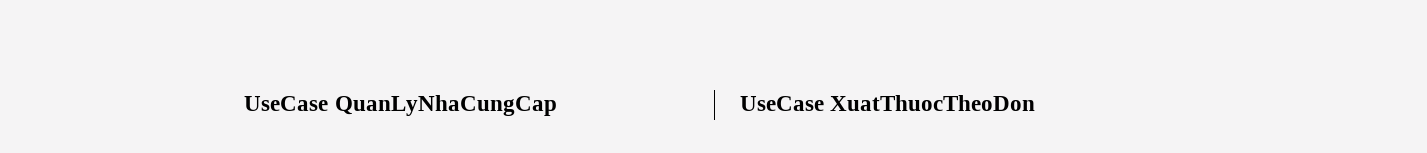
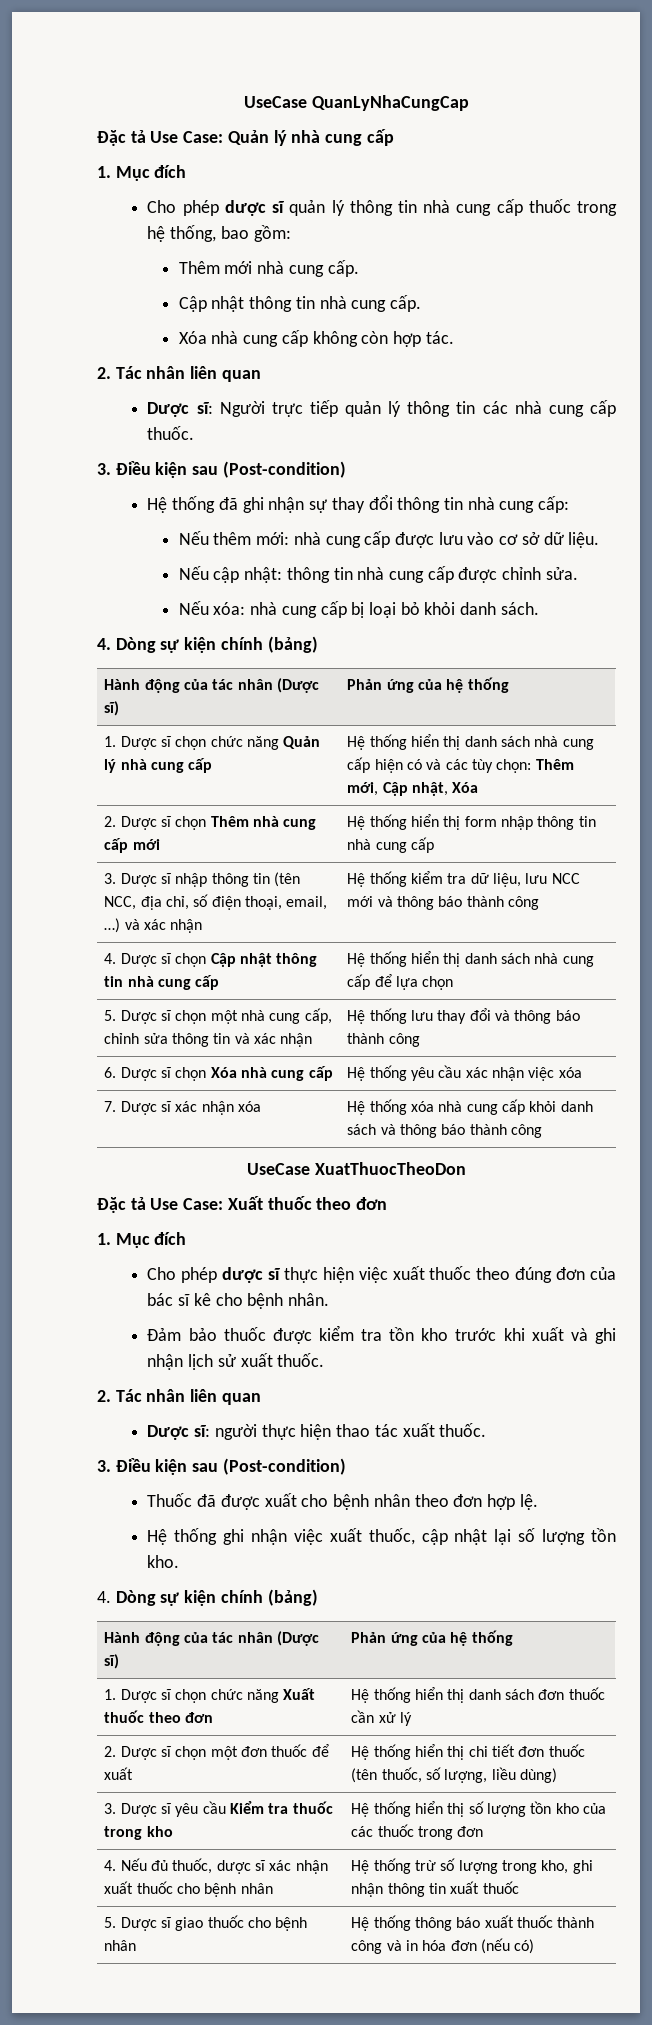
[740,95,1036,111] UseCase XuatThuocTheoDon -> [97,129,394,146] [97,165,187,181] [147,199,617,216] [147,225,291,242] [178,260,359,277] [178,295,422,312] [178,330,454,347] [97,366,261,382] [147,400,616,417] [147,426,195,440] [97,461,346,478] [147,494,570,513] [178,531,600,548] [178,566,578,583] [178,601,539,618] [97,636,318,653] [104,678,319,693] [104,701,120,716] [347,677,509,693] [104,736,321,750] [104,758,213,773] [347,734,594,750] [347,757,574,773] [347,782,479,796] [104,816,317,830] [104,838,160,853] [347,814,596,830] [347,837,435,853] [104,872,301,887] [104,894,328,910] [104,918,203,933] [347,871,580,887] [347,896,539,910] [104,953,318,967] [104,975,220,990] [347,951,594,967] [347,974,454,990] [104,1008,332,1024] [104,1033,313,1047] [347,1008,580,1024] [347,1033,420,1047] [104,1066,333,1081] [347,1065,582,1081] [104,1101,261,1115] [347,1099,593,1115] [347,1124,542,1138] [247,1162,466,1175] [97,1196,388,1213] [97,1232,187,1248] [147,1266,616,1283] [147,1293,330,1309] [147,1325,617,1344] [147,1353,325,1370] [97,1389,261,1405] [147,1423,487,1440] [97,1458,346,1475] [147,1493,538,1510] [147,1528,616,1545] [147,1555,180,1568] [97,1589,318,1606] [104,1631,319,1646] [104,1654,120,1669] [351,1630,513,1646] [104,1688,316,1703] [104,1710,214,1723] [351,1687,605,1703] [351,1710,413,1726] [104,1744,329,1760] [104,1767,134,1780] [351,1744,585,1760] [351,1767,557,1783] [104,1801,333,1817] [104,1826,173,1840] [351,1801,606,1817] [351,1824,484,1840] [104,1858,328,1874] [104,1881,273,1897] [351,1858,593,1874] [351,1881,519,1897] [104,1915,308,1931] [104,1940,137,1951] [351,1915,595,1931] [351,1938,535,1954] Đặc tả Use Case: Quản lý nhà cung cấp // 1. Mục đích // Cho phép dược sĩ quản lý thông tin nhà cung cấp thuốc trong hệ thống, bao gồm: // Thêm mới nhà cung cấp. // Cập nhật thông tin nhà cung cấp. // Xóa nhà cung cấp không còn hợp tác. // 2. Tác nhân liên quan // Dược sĩ: Người trực tiếp quản lý thông tin các nhà cung cấp thuốc. // 3. Điều kiện sau (Post-condition) // Hệ thống đã ghi nhận sự thay đổi thông tin nhà cung cấp: // Nếu thêm mới: nhà cung cấp được lưu vào cơ sở dữ liệu. // Nếu cập nhật: thông tin nhà cung cấp được chỉnh sửa. // Nếu xóa: nhà cung cấp bị loại bỏ khỏi danh sách. // 4. Dòng sự kiện chính (bảng) // Hành động của tác nhân (Dược sĩ) | Phản ứng của hệ thống // 1. Dược sĩ chọn chức năng Quản lý nhà cung cấp | Hệ thống hiển thị danh sách nhà cung cấp hiện có và các tùy chọn: Thêm mới, Cập nhật, Xóa // 2. Dược sĩ chọn Thêm nhà cung cấp mới | Hệ thống hiển thị form nhập thông tin nhà cung cấp // 3. Dược sĩ nhập thông tin (tên NCC, địa chỉ, số điện thoại, email, …) và xác nhận | Hệ thống kiểm tra dữ liệu, lưu NCC mới và thông báo thành công // 4. Dược sĩ chọn Cập nhật thông tin nhà cung cấp | Hệ thống hiển thị danh sách nhà cung cấp để lựa chọn // 5. Dược sĩ chọn một nhà cung cấp, chỉnh sửa thông tin và xác nhận | Hệ thống lưu thay đổi và thông báo thành công // 6. Dược sĩ chọn Xóa nhà cung cấp | Hệ thống yêu cầu xác nhận việc xóa // 7. Dược sĩ xác nhận xóa | Hệ thống xóa nhà cung cấp khỏi danh sách và thông báo thành công // UseCase XuatThuocTheoDon // Đặc tả Use Case: Xuất thuốc theo đơn // 1. Mục đích // Cho phép dược sĩ thực hiện việc xuất thuốc theo đúng đơn của bác sĩ kê cho bệnh nhân. // Đảm bảo thuốc được kiểm tra tồn kho trước khi xuất và ghi nhận lịch sử xuất thuốc. // 2. Tác nhân liên quan // Dược sĩ: người thực hiện thao tác xuất thuốc. // 3. Điều kiện sau (Post-condition) // Thuốc đã được xuất cho bệnh nhân theo đơn hợp lệ. // Hệ thống ghi nhận việc xuất thuốc, cập nhật lại số lượng tồn kho. // 4. Dòng sự kiện chính (bảng) // Hành động của tác nhân (Dược sĩ) | Phản ứng của hệ thống // 1. Dược sĩ chọn chức năng Xuất thuốc theo đơn | Hệ thống hiển thị danh sách đơn thuốc cần xử lý // 2. Dược sĩ chọn một đơn thuốc để xuất | Hệ thống hiển thị chi tiết đơn thuốc (tên thuốc, số lượng, liều dùng) // 3. Dược sĩ yêu cầu Kiểm tra thuốc trong kho | Hệ thống hiển thị số lượng tồn kho của các thuốc trong đơn // 4. Nếu đủ thuốc, dược sĩ xác nhận xuất thuốc cho bệnh nhân | Hệ thống trừ số lượng trong kho, ghi nhận thông tin xuất thuốc // 5. Dược sĩ giao thuốc cho bệnh nhân | Hệ thống thông báo xuất thuốc thành công và in hóa đơn (nếu có)

